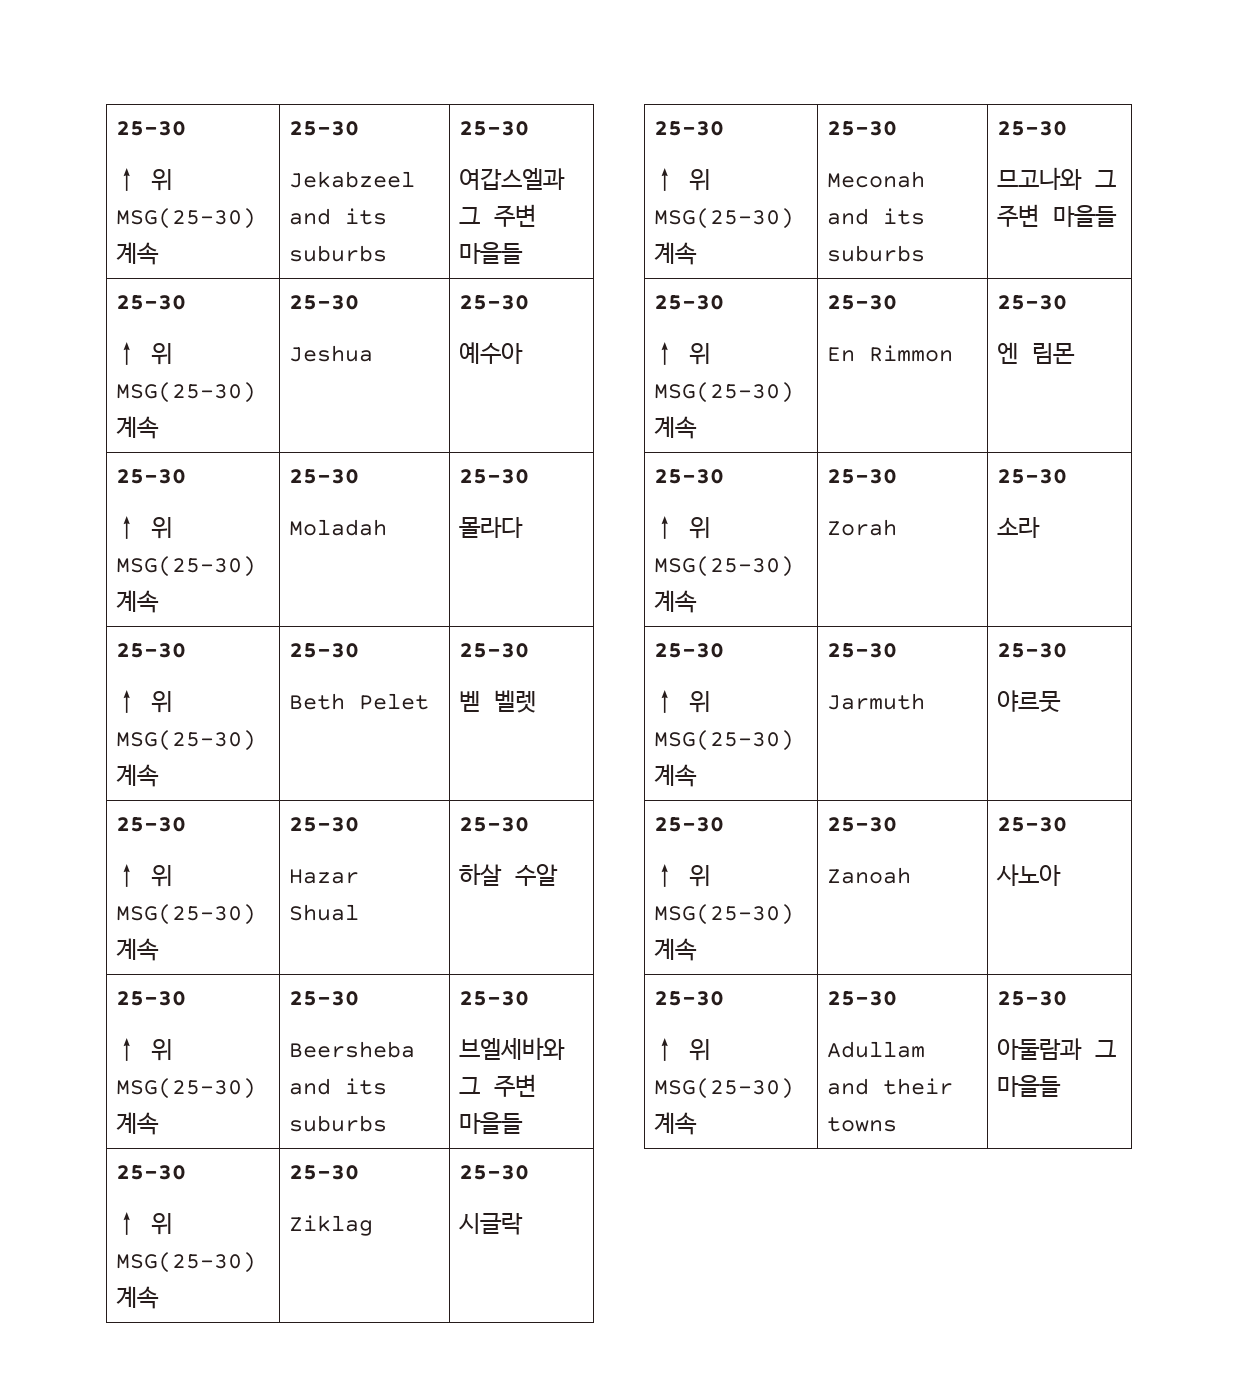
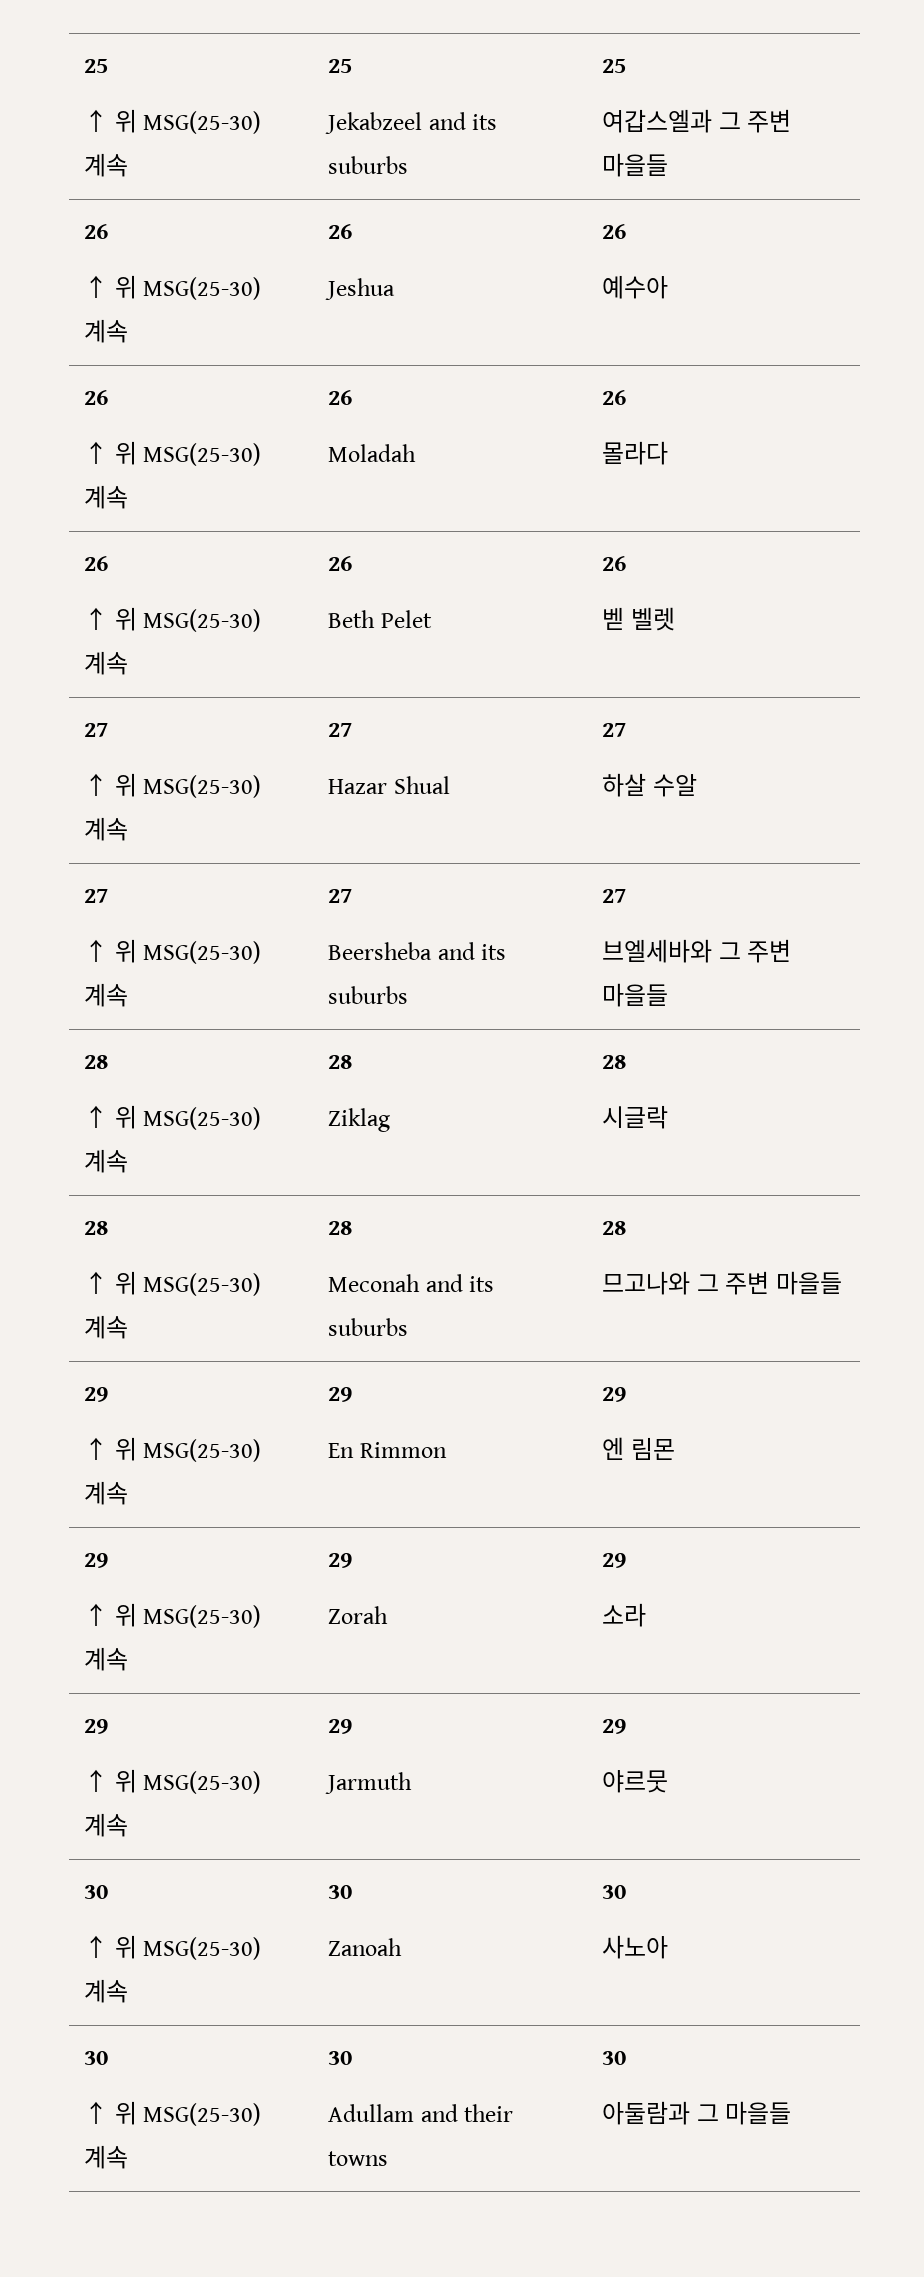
[115,121,186,136] [115,168,172,191] [115,208,256,229] [115,242,159,265] [288,121,359,136] 25-30 // ↑ 위 MSG(25-30) 계속 | 25-30 -> [84,59,109,73] [84,109,262,134] [84,153,129,177] [328,59,353,73] 25 // ↑ 위 MSG(25-30) 계속 | 25
[458,121,529,136] 25-30 -> [602,59,627,73] 25
[115,295,186,310] [115,342,172,365] [115,382,256,403] [115,416,159,439] [288,295,359,310] 25-30 // ↑ 위 MSG(25-30) 계속 | 25-30 -> [84,224,109,239] [84,275,262,300] [84,319,129,343] [328,224,353,239] 26 // ↑ 위 MSG(25-30) 계속 | 26
[458,295,529,310] 25-30 -> [602,224,627,239] 26
[115,469,186,484] [115,516,172,539] [115,556,256,577] [115,590,159,613] [288,469,359,484] 25-30 // ↑ 위 MSG(25-30) 계속 | 25-30 -> [84,390,109,405] [84,441,262,466] [84,485,129,509] [328,390,353,405] 26 // ↑ 위 MSG(25-30) 계속 | 26
[458,469,529,484] 25-30 -> [602,390,627,405] 26
[115,643,186,658] [115,690,172,713] [115,730,256,751] [115,764,159,787] [288,643,359,658] 25-30 // ↑ 위 MSG(25-30) 계속 | 25-30 -> [84,556,109,571] [84,607,262,632] [84,651,129,675] [328,556,353,571] 26 // ↑ 위 MSG(25-30) 계속 | 26
[458,643,529,658] 25-30 -> [602,556,627,571] 26
[115,817,186,832] [115,864,172,887] [115,904,256,925] [115,938,159,961] [288,817,359,832] 25-30 // ↑ 위 MSG(25-30) 계속 | 25-30 -> [84,723,109,737] [84,773,262,798] [84,817,129,841] [328,723,353,737] 27 // ↑ 위 MSG(25-30) 계속 | 27
[458,817,529,832] 25-30 -> [602,723,627,737] 27
[115,991,186,1006] [115,1038,172,1061] [115,1078,256,1099] [115,1112,159,1135] [288,991,359,1006] 25-30 // ↑ 위 MSG(25-30) 계속 | 25-30 -> [84,889,109,903] [84,939,262,964] [84,983,129,1007] [328,889,353,903] 27 // ↑ 위 MSG(25-30) 계속 | 27
[458,991,529,1006] 25-30 -> [602,889,627,903] 27
[115,1165,186,1180] [115,1212,172,1235] [115,1252,256,1273] [115,1286,159,1309] [288,1165,359,1180] 25-30 // ↑ 위 MSG(25-30) 계속 | 25-30 -> [84,1055,109,1069] [84,1105,262,1130] [84,1149,129,1173] [328,1055,353,1069] 28 // ↑ 위 MSG(25-30) 계속 | 28
[458,1165,529,1180] 25-30 -> [602,1055,627,1069] 28
[653,121,724,136] [653,168,710,191] [653,208,794,229] [653,242,697,265] [826,121,897,136] 25-30 // ↑ 위 MSG(25-30) 계속 | 25-30 -> [84,1221,109,1235] [84,1271,262,1296] [84,1315,129,1339] [328,1221,353,1235] 28 // ↑ 위 MSG(25-30) 계속 | 28
[996,121,1067,136] 25-30 -> [602,1221,627,1235] 28
[653,295,724,310] [653,342,710,365] [653,382,794,403] [653,416,697,439] [826,295,897,310] 25-30 // ↑ 위 MSG(25-30) 계속 | 25-30 -> [84,1387,109,1402] [84,1437,262,1462] [84,1481,129,1505] [328,1387,353,1402] 29 // ↑ 위 MSG(25-30) 계속 | 29
[996,295,1067,310] 25-30 -> [602,1387,627,1402] 29
[653,469,724,484] [653,516,710,539] [653,556,794,577] [653,590,697,613] [826,469,897,484] 25-30 // ↑ 위 MSG(25-30) 계속 | 25-30 -> [84,1553,109,1568] [84,1603,262,1628] [84,1647,129,1671] [328,1553,353,1568] 29 // ↑ 위 MSG(25-30) 계속 | 29
[996,469,1067,484] 25-30 -> [602,1553,627,1568] 29
[653,643,724,658] [653,690,710,713] [653,730,794,751] [653,764,697,787] [826,643,897,658] 25-30 // ↑ 위 MSG(25-30) 계속 | 25-30 -> [84,1719,109,1734] [84,1769,262,1794] [84,1813,129,1837] [328,1719,353,1734] 29 // ↑ 위 MSG(25-30) 계속 | 29
[996,643,1067,658] 25-30 -> [602,1719,627,1734] 29
[653,817,724,832] [653,864,710,887] [653,904,794,925] [653,938,697,961] [826,817,897,832] 25-30 // ↑ 위 MSG(25-30) 계속 | 25-30 -> [84,1885,109,1899] [84,1935,262,1960] [84,1979,129,2003] [328,1885,353,1899] 30 // ↑ 위 MSG(25-30) 계속 | 30
[996,817,1067,832] 25-30 -> [602,1885,627,1899] 30
[653,991,724,1006] [653,1038,710,1061] [653,1078,794,1099] [653,1112,697,1135] [826,991,897,1006] 25-30 // ↑ 위 MSG(25-30) 계속 | 25-30 -> [84,2051,109,2065] [84,2101,262,2126] [84,2145,129,2169] [328,2051,353,2065] 30 // ↑ 위 MSG(25-30) 계속 | 30
[996,991,1067,1006] 25-30 -> [602,2051,627,2065] 30

